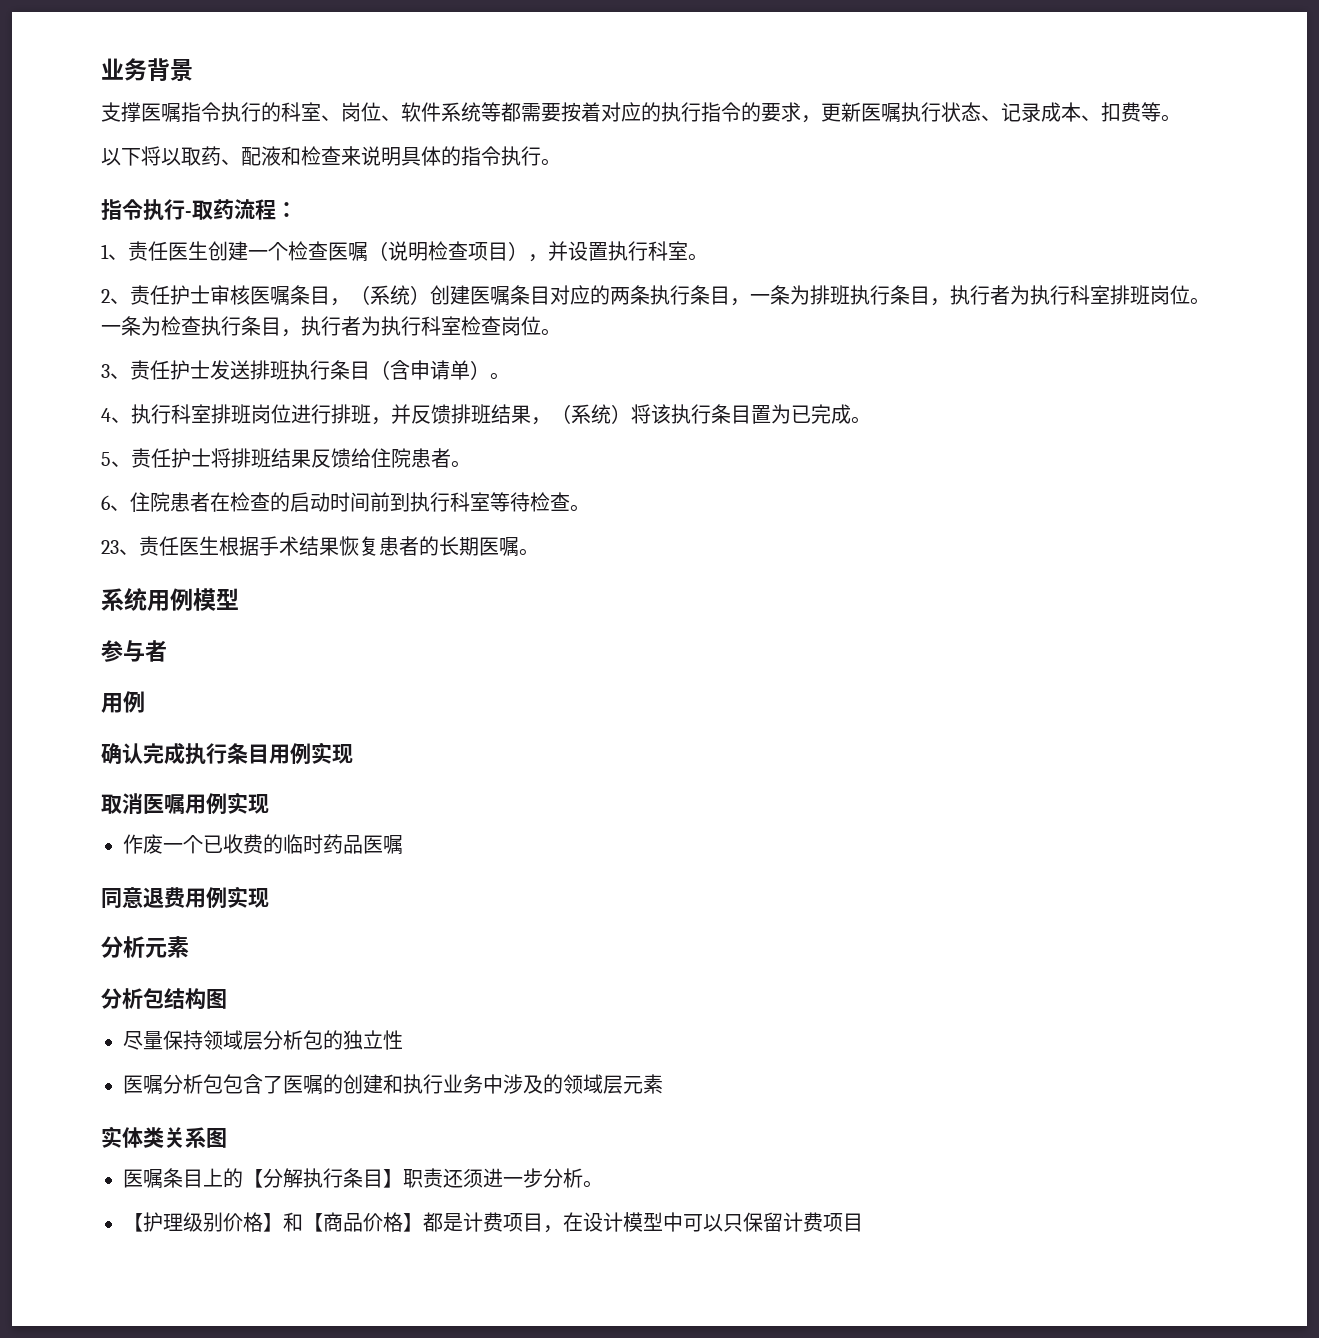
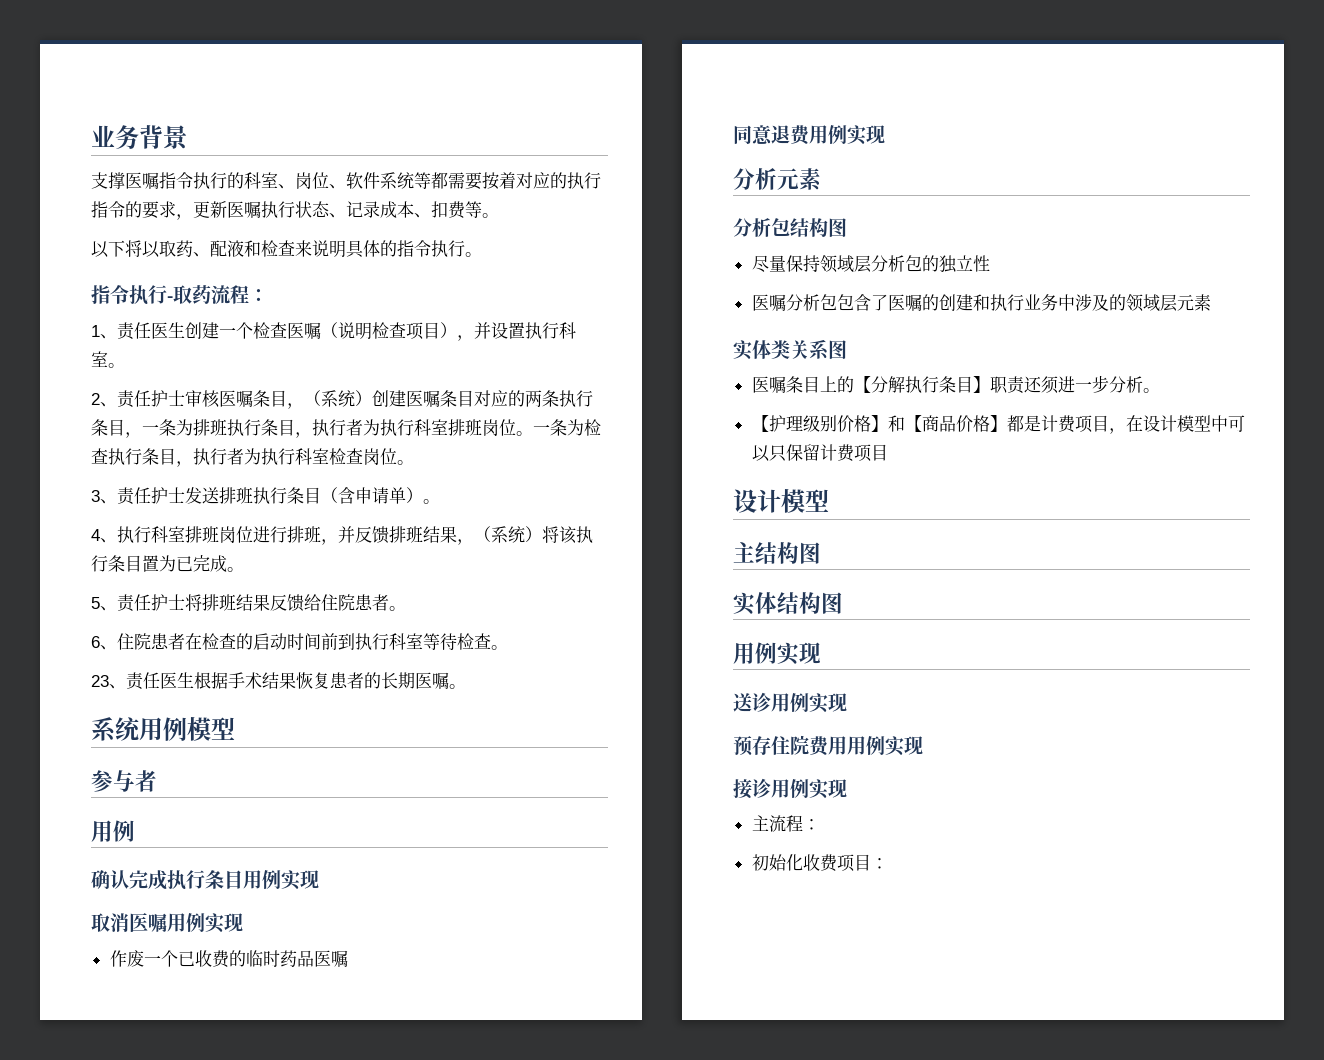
(863, 1222) none -> [733,489,829,513] [733,542,821,564] [733,592,843,615] [733,642,821,665] [733,692,847,713] [733,735,923,756] [733,778,847,799] [751,815,820,832] [751,854,888,872] // 设计模型 // 主结构图 // 实体结构图 // 用例实现 // 送诊用例实现 // 预存住院费用用例实现 // 接诊用例实现 // 主流程： // 初始化收费项目：

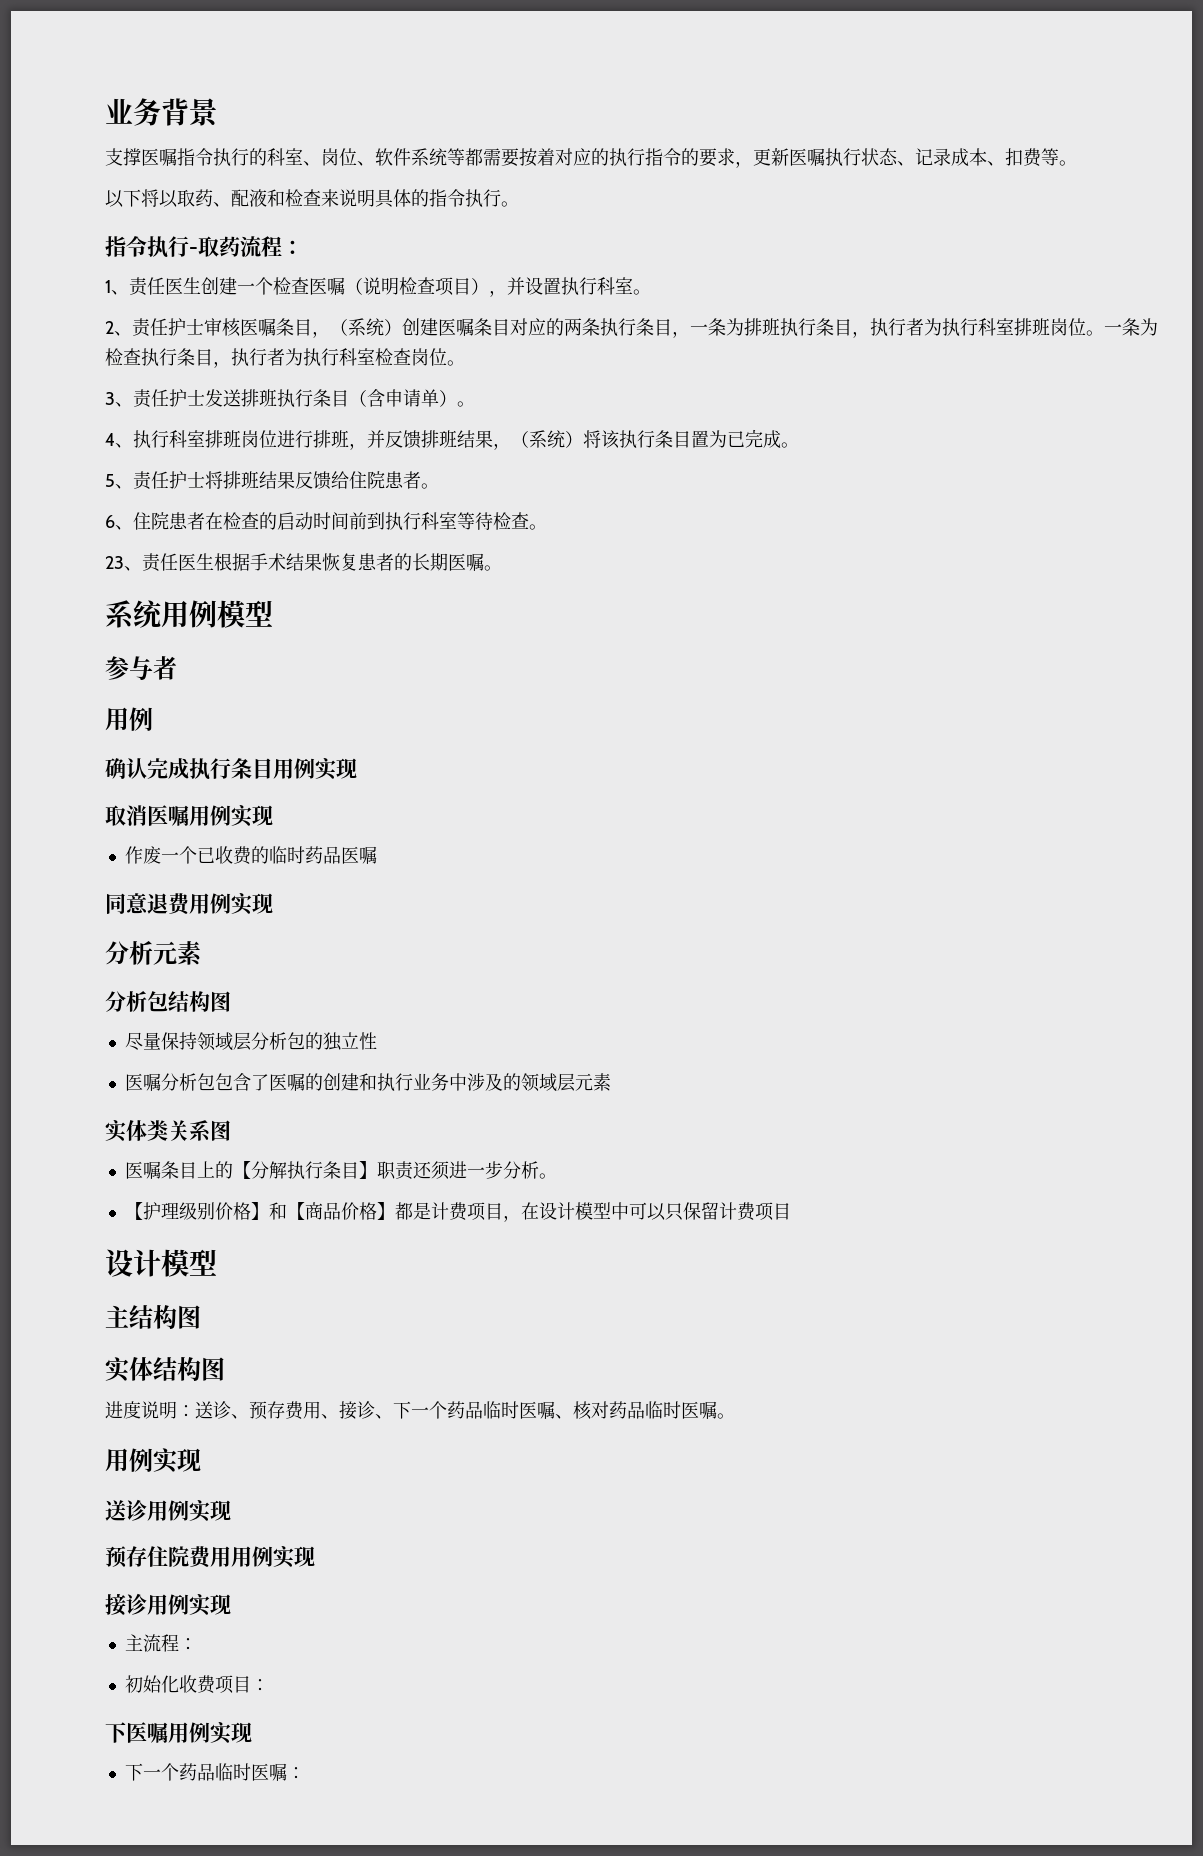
(843, 603) none -> [105,1401,735,1420] // 进度说明：送诊、预存费用、接诊、下一个药品临时医嘱、核对药品临时医嘱。
(888, 863) none -> [105,1722,252,1744] [124,1763,305,1781] // 下医嘱用例实现 // 下一个药品临时医嘱：

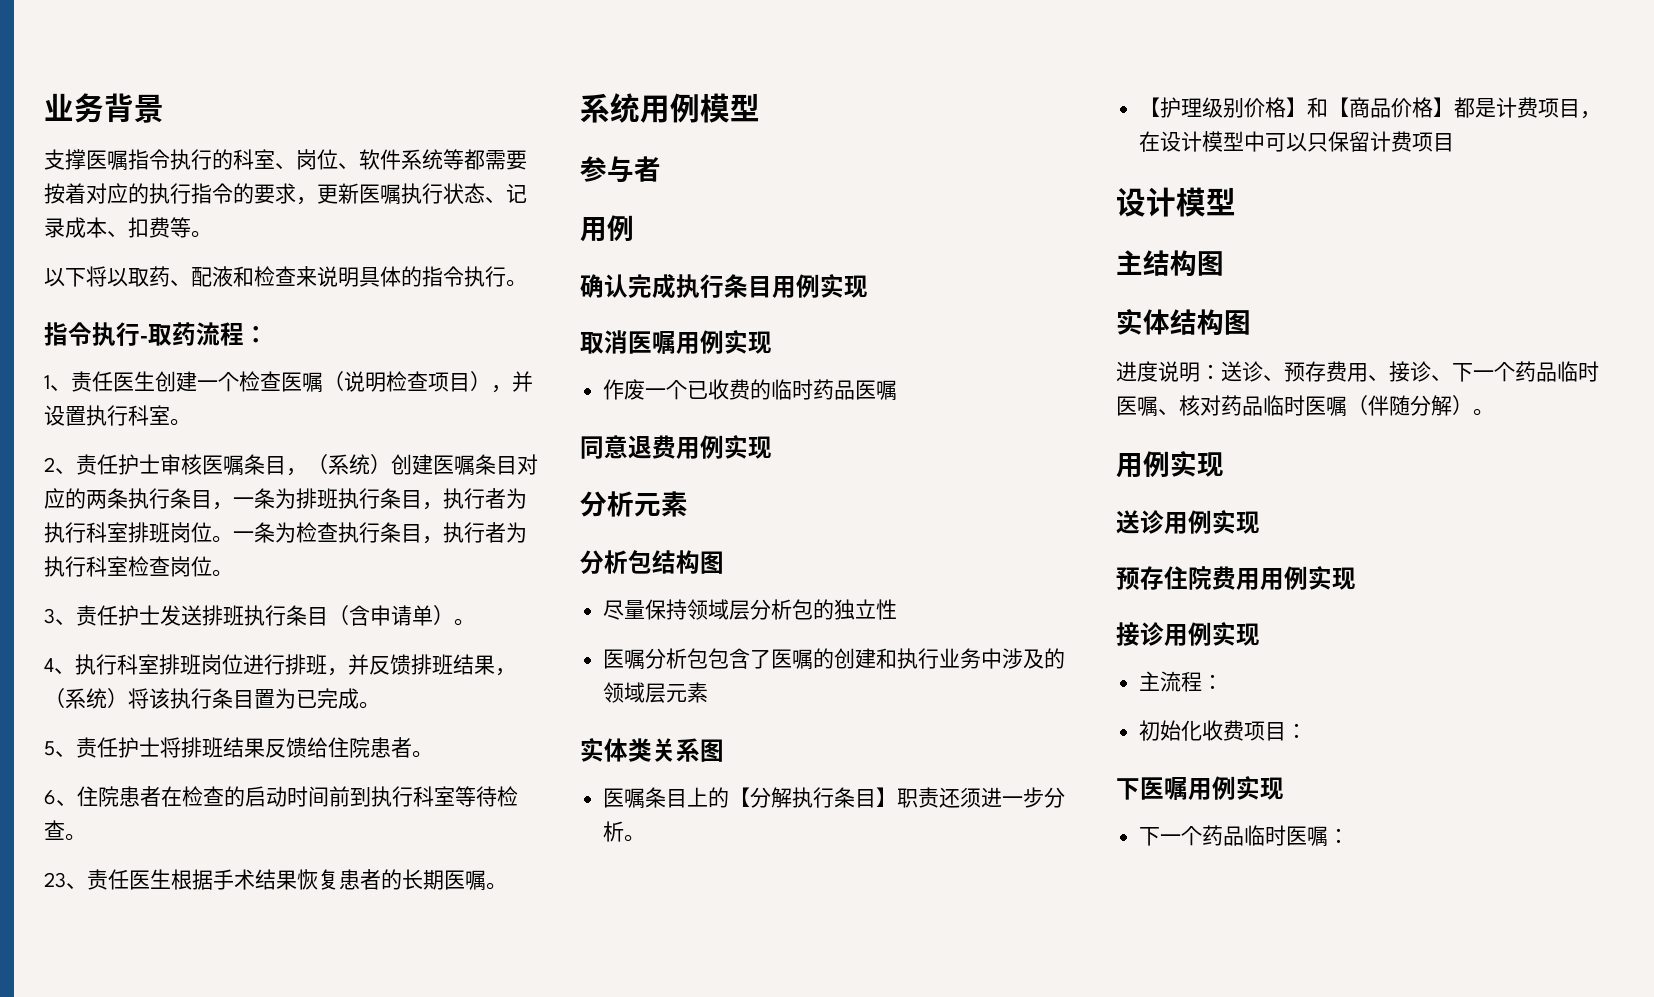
(717, 1410) none -> [1347,395,1473,416] （伴随分解）

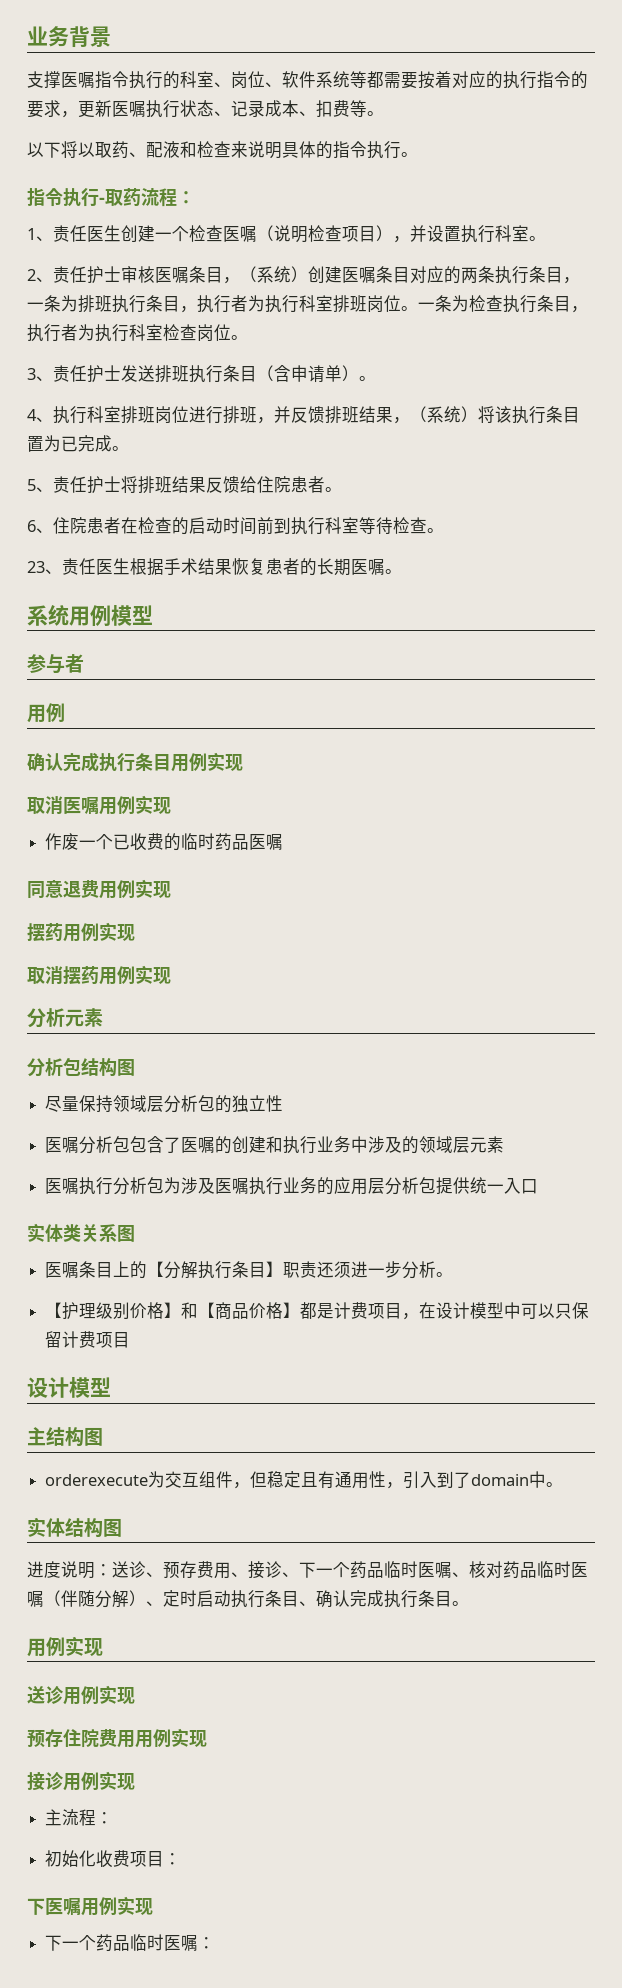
(772, 447) none -> [27,922,135,942] [27,965,171,985] // 摆药用例实现 // 取消摆药用例实现
(709, 692) none -> [45,1177,539,1195] // 医嘱执行分析包为涉及医嘱执行业务的应用层分析包提供统一入口
(1224, 263) none -> [45,1471,564,1489] // orderexecute为交互组件，但稳定且有通用性，引入到了domain中。
(1473, 405) none -> [146,1590,452,1608] 、定时启动执行条目、确认完成执行条目

